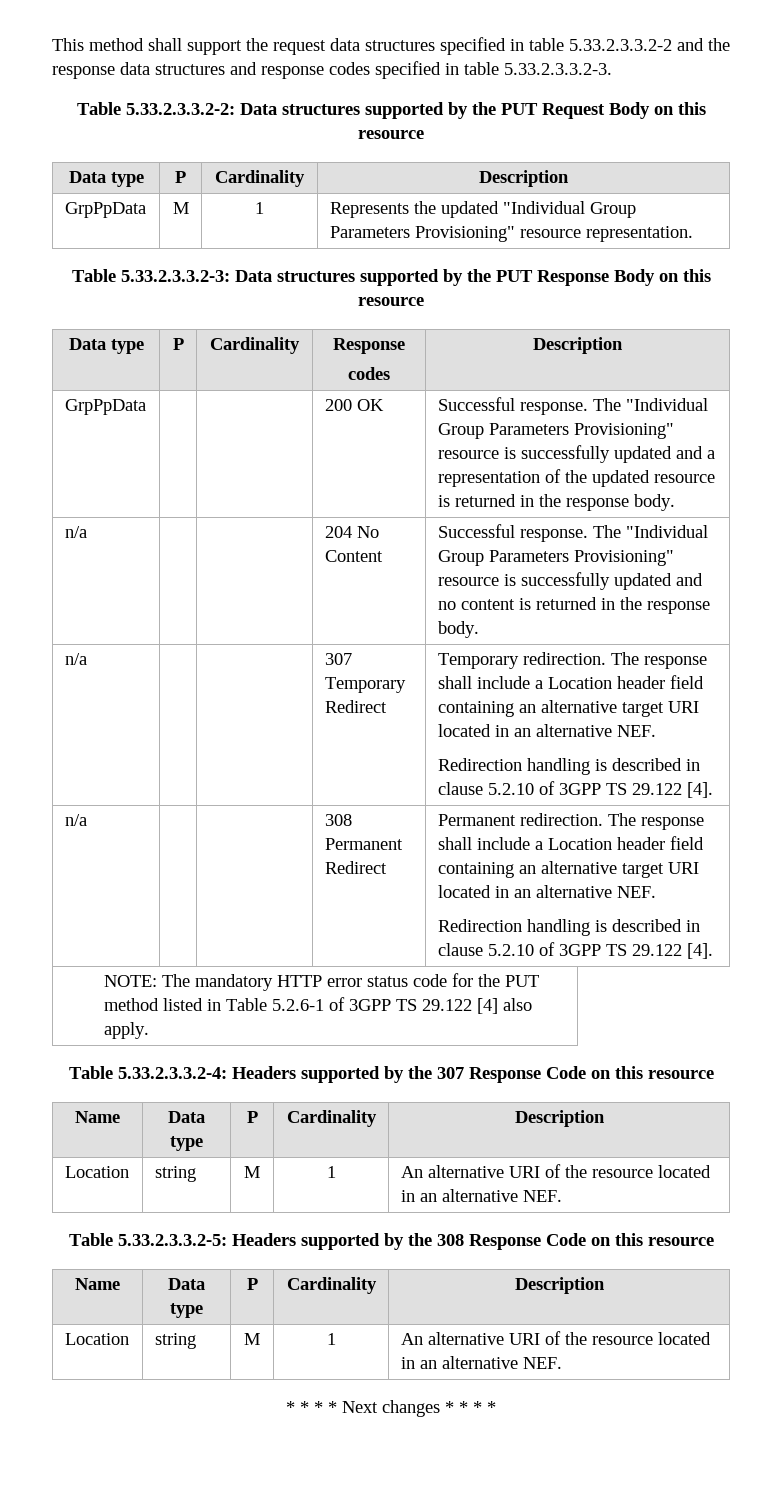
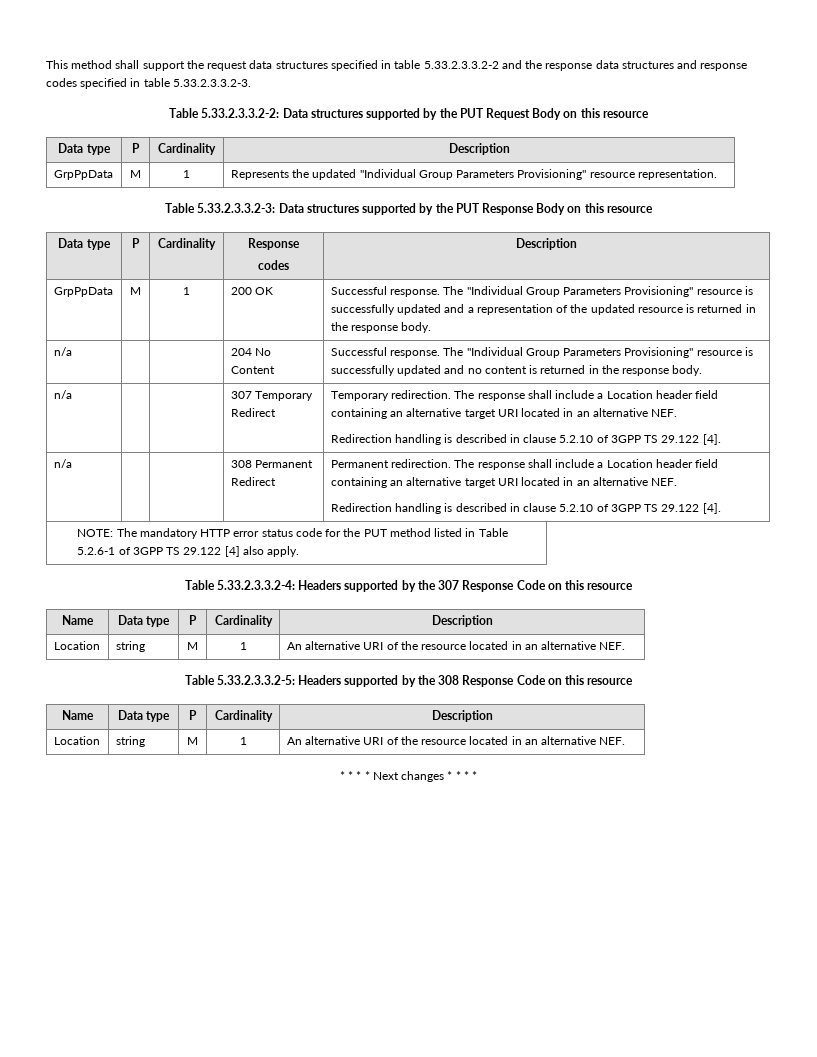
(146, 407) | -> [130,287,141,295] [183,287,190,295] M | 1

